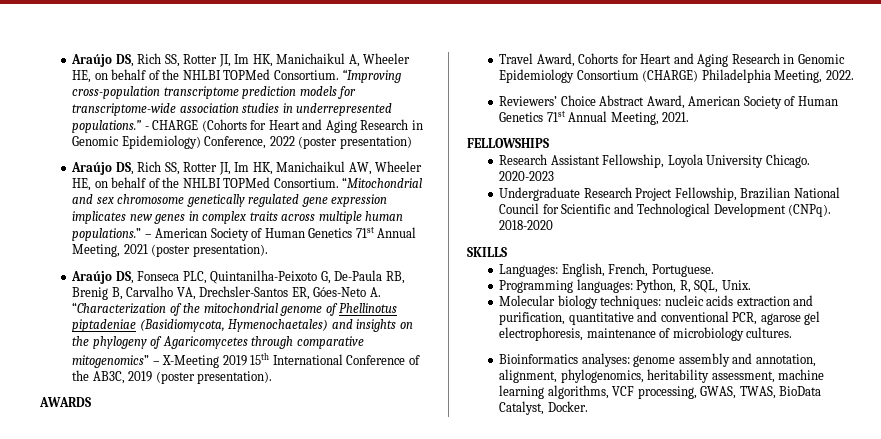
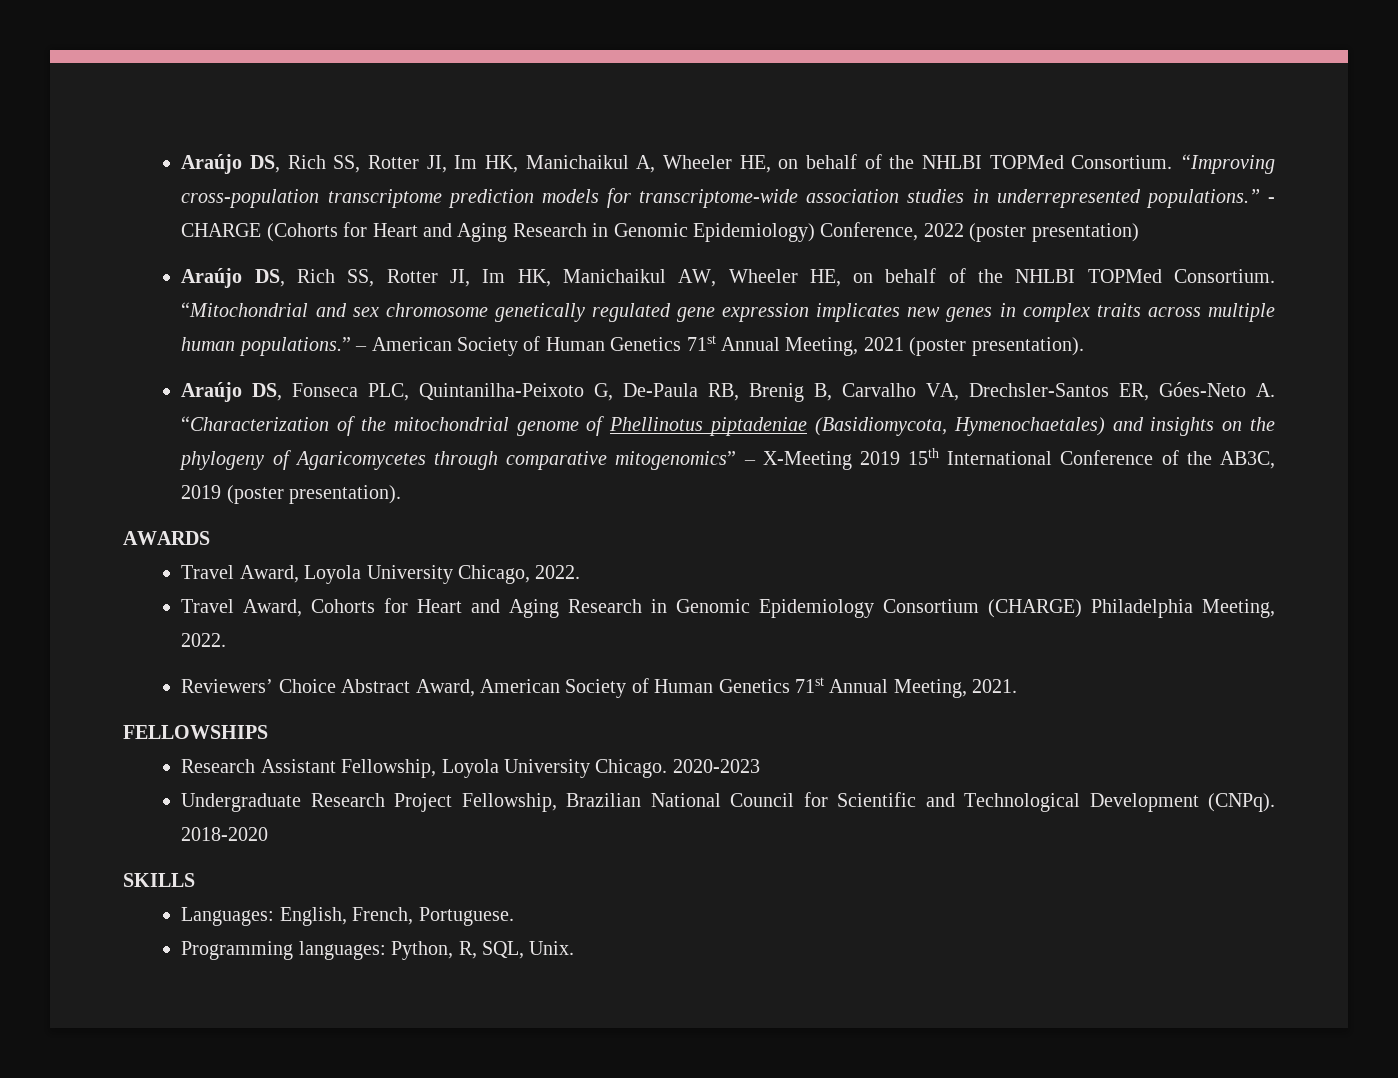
(91, 402) none -> [181,565,581,584] // Travel Award, Loyola University Chicago, 2022.
[499,295,814,309] [499,311,821,325] [499,327,793,341] [499,353,816,367] [499,369,825,383] [499,385,822,399] [499,401,588,415] // Molecular biology techniques: nucleic acids extraction and purification, quantitative and conventional PCR, agarose gel electrophoresis, maintenance of microbiology cultures. // Bioinformatics analyses: genome assembly and annotation, alignment, phylogenomics, heritability assessment, machine learning algorithms, VCF processing, GWAS, TWAS, BioData Catalyst, Docker. -> (575, 948) none

